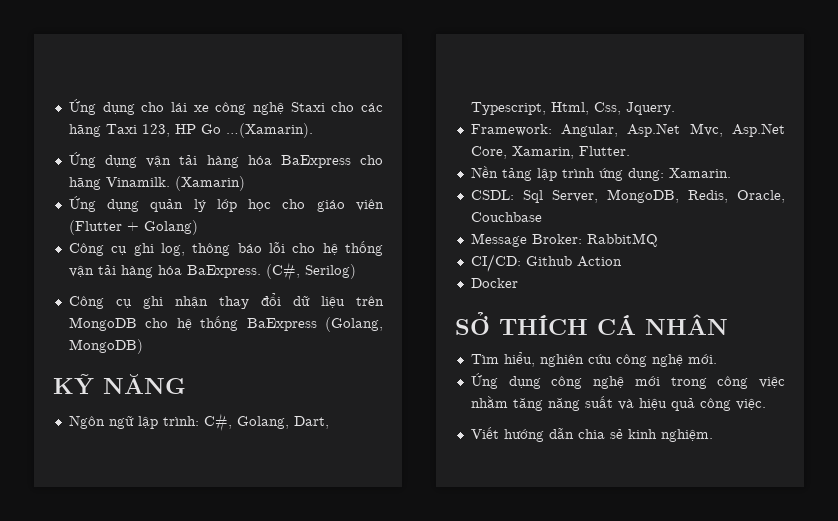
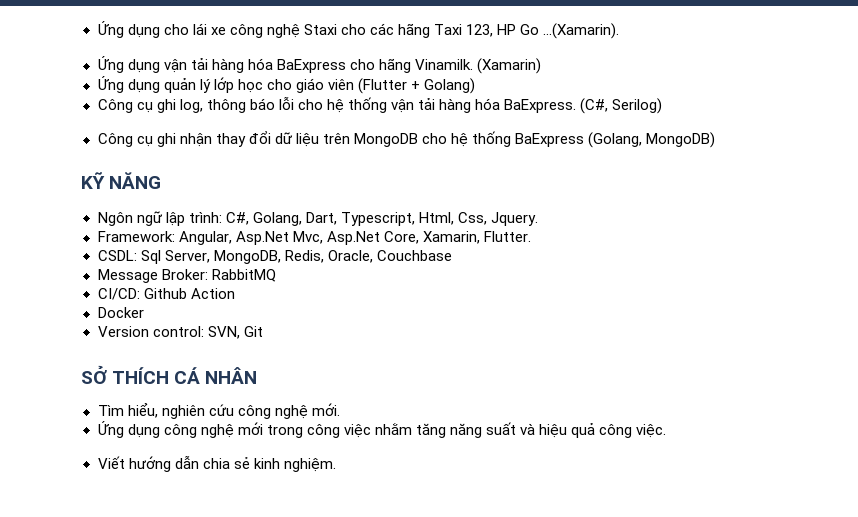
[470,166,731,181] // Nền tảng lập trình ứng dụng: Xamarin. -> (531, 236) none
(518, 283) none -> [97,326,263,339] // Version control: SVN, Git

